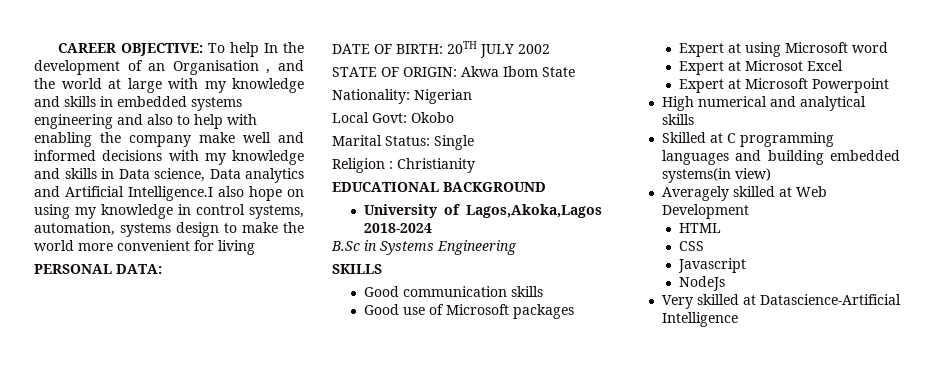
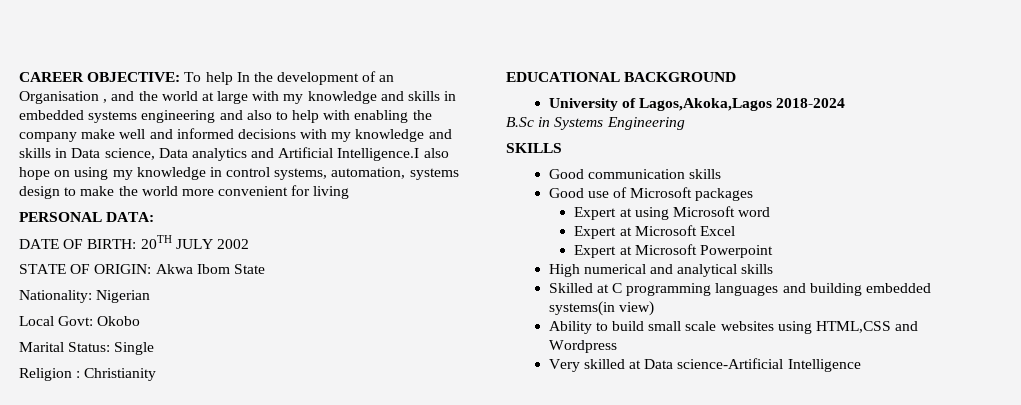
[744,60,803,71] Microsot -> [634,225,697,236] Microsoft
[661,186,827,201] [661,204,749,219] [678,223,721,233] [678,241,704,251] [677,258,746,273] [678,276,725,291] Averagely skilled at Web Development // HTML // CSS // Javascript // NodeJs -> [548,321,919,334] [548,340,617,353] Ability to build small scale websites using HTML,CSS and Wordpress
[760,294,901,305] Datascience-Artificial -> [644,358,784,369] Data science-Artificial

